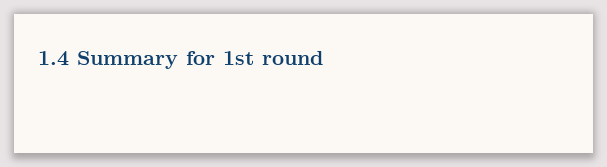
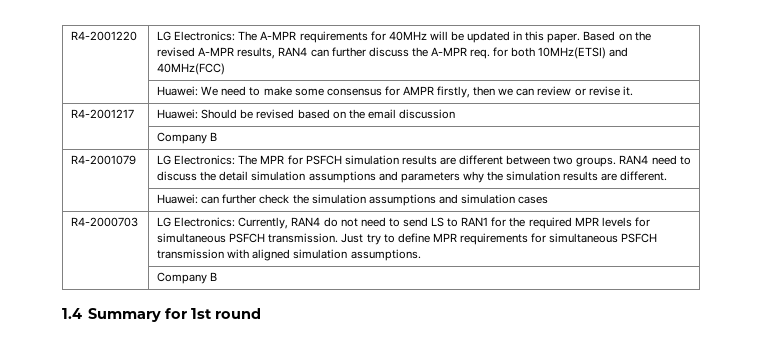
(38, 58) none -> [71,31,138,41] [157,31,651,43] [157,47,629,59] [157,63,226,75] [157,86,633,98] [71,109,135,119] [157,109,455,119] [157,132,218,144] [71,155,137,165] [157,155,691,167] [157,171,668,183] [157,194,549,206] [71,217,139,227] [157,217,650,229] [157,233,658,245] [157,249,421,261] [157,272,218,284] R4-2001220 | LG Electronics: The A-MPR requirements for 40MHz will be updated in this paper. Based on the revised A-MPR results, RAN4 can further discuss the A-MPR req. for both 10MHz(ETSI) and 40MHz(FCC) // | Huawei: We need to make some consensus for AMPR firstly, then we can review or revise it. // R4-2001217 | Huawei: Should be revised based on the email discussion // | Company B // R4-2001079 | LG Electronics: The MPR for PSFCH simulation results are different between two groups. RAN4 need to discuss the detail simulation assumptions and parameters why the simulation results are different. // | Huawei: can further check the simulation assumptions and simulation cases // R4-2000703 | LG Electronics: Currently, RAN4 do not need to send LS to RAN1 for the required MPR levels for simultaneous PSFCH transmission. Just try to define MPR requirements for simultaneous PSFCH transmission with aligned simulation assumptions. // | Company B //

